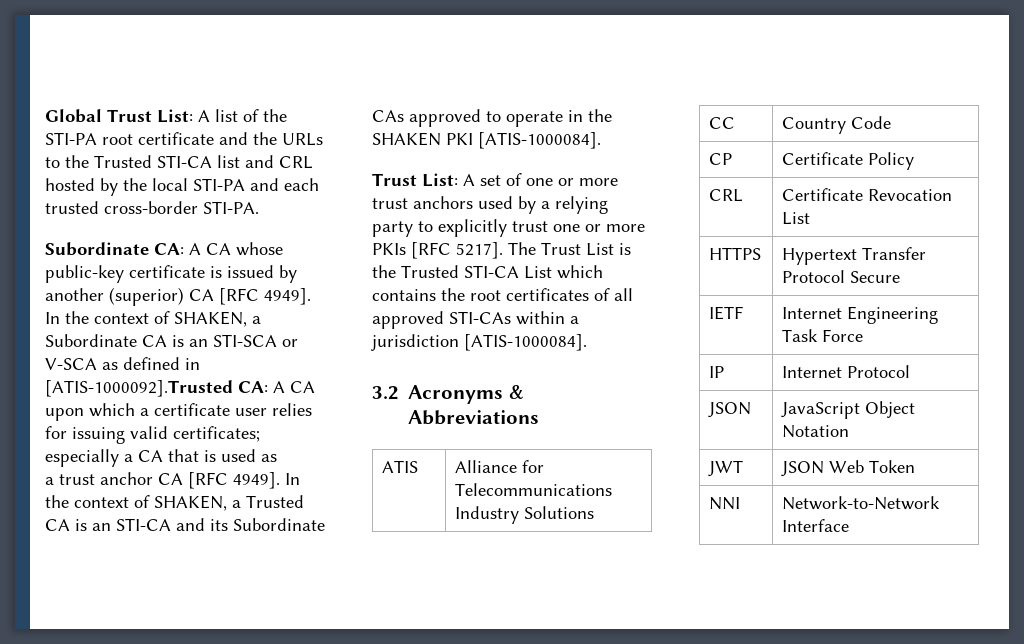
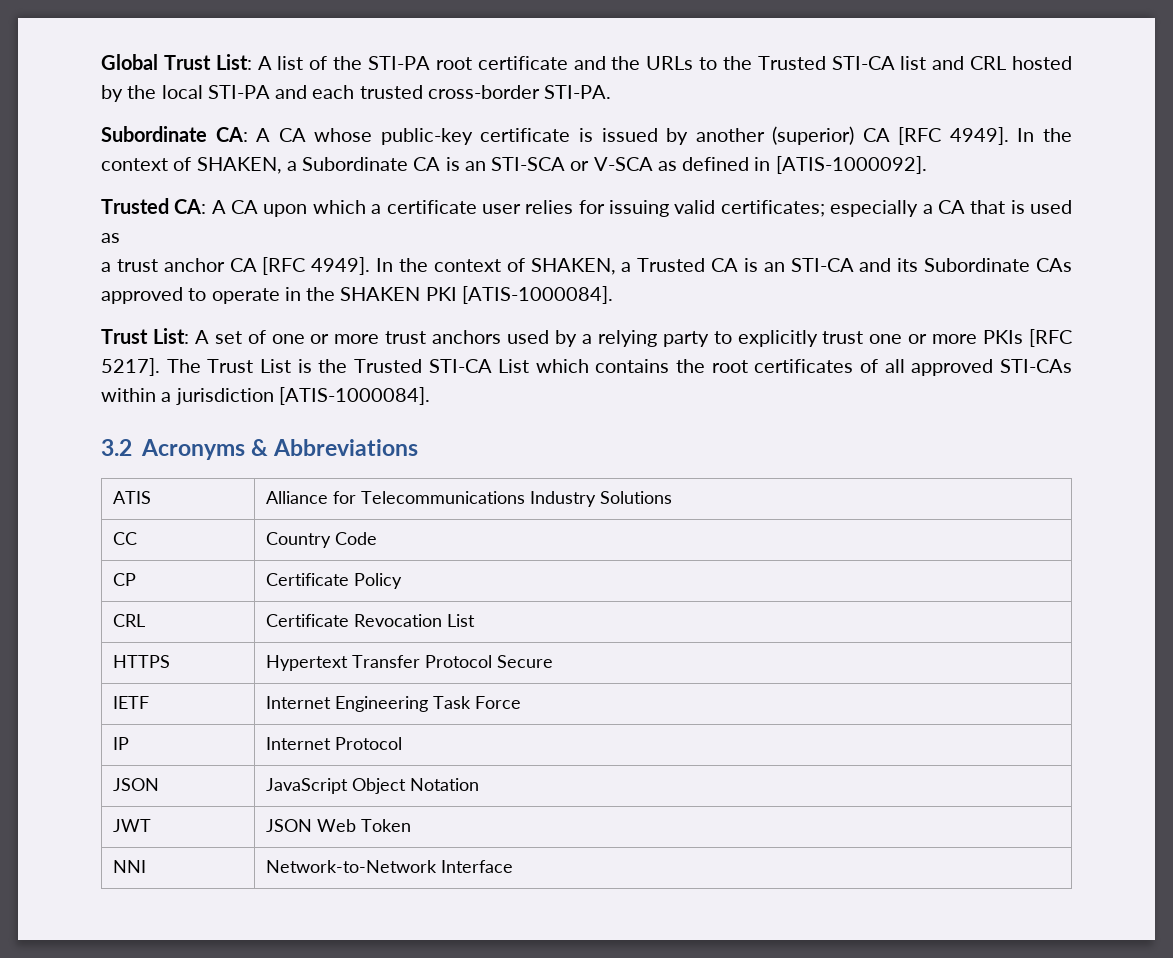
[45,380,233,397] [ATIS-1000092].Trusted -> [775,156,927,174] [101,198,169,214] [ATIS-1000092]. // Trusted

